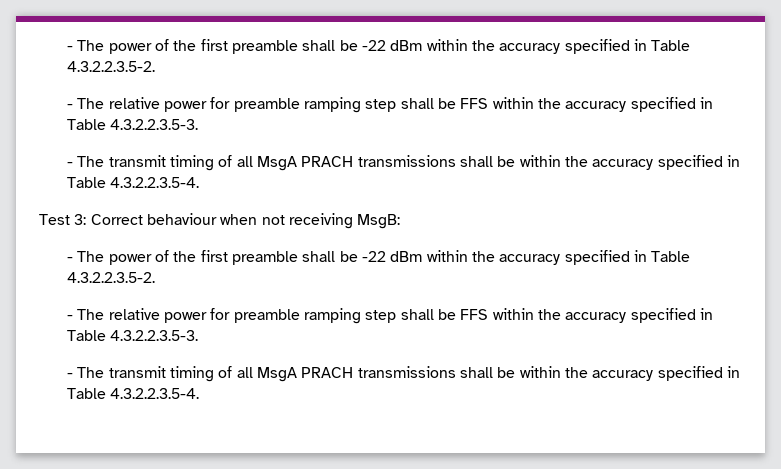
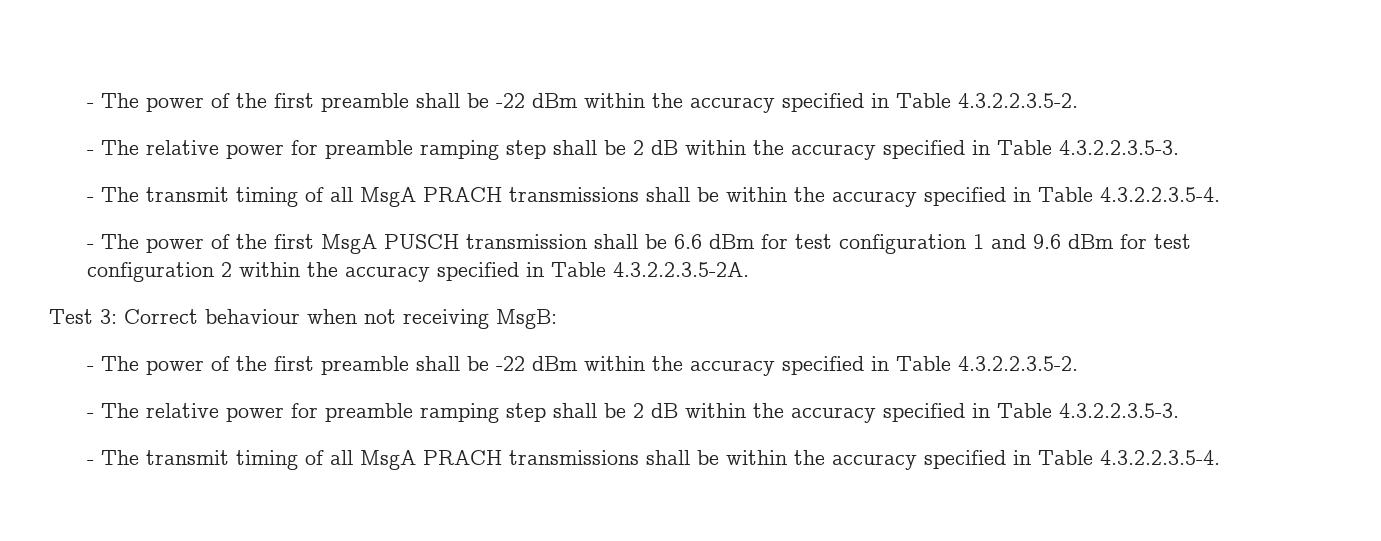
[460,98,489,109] FFS -> [632,140,678,155] 2 dB
(200, 182) none -> [86,234,1191,254] [86,262,749,282] // - The power of the first MsgA PUSCH transmission shall be 6.6 dBm for test configuration 1 and 9.6 dBm for test configuration 2 within the accuracy specified in Table 4.3.2.2.3.5-2A.
[460,309,489,320] FFS -> [632,403,678,418] 2 dB

